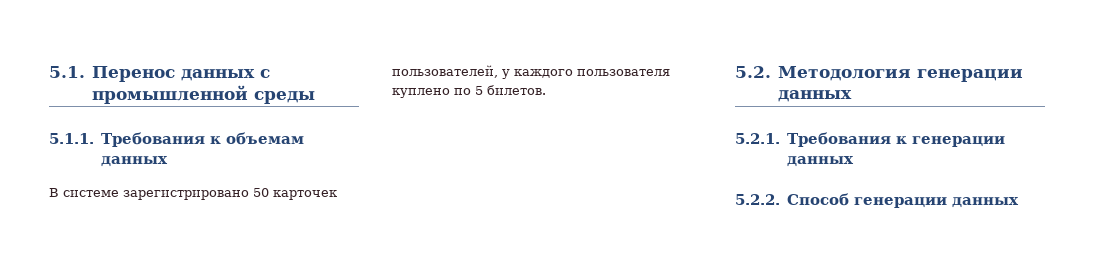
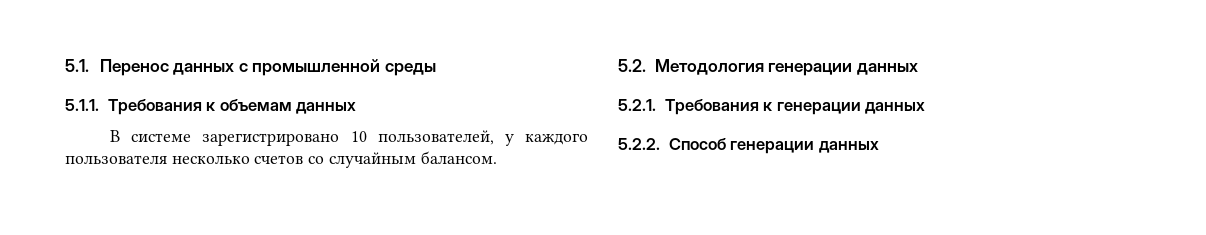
[253,188,337,200] 50 карточек -> [350,131,367,142] 10
[392,85,546,98] куплено по 5 билетов. -> [171,151,497,168] несколько счетов со случайным балансом.

